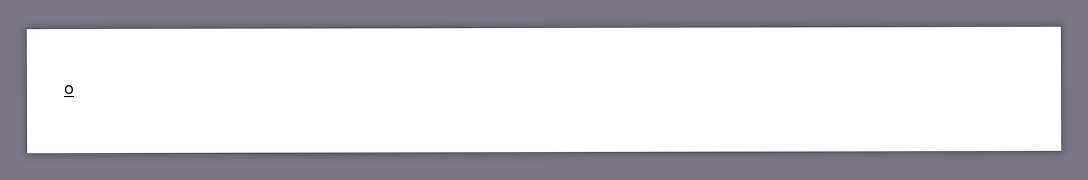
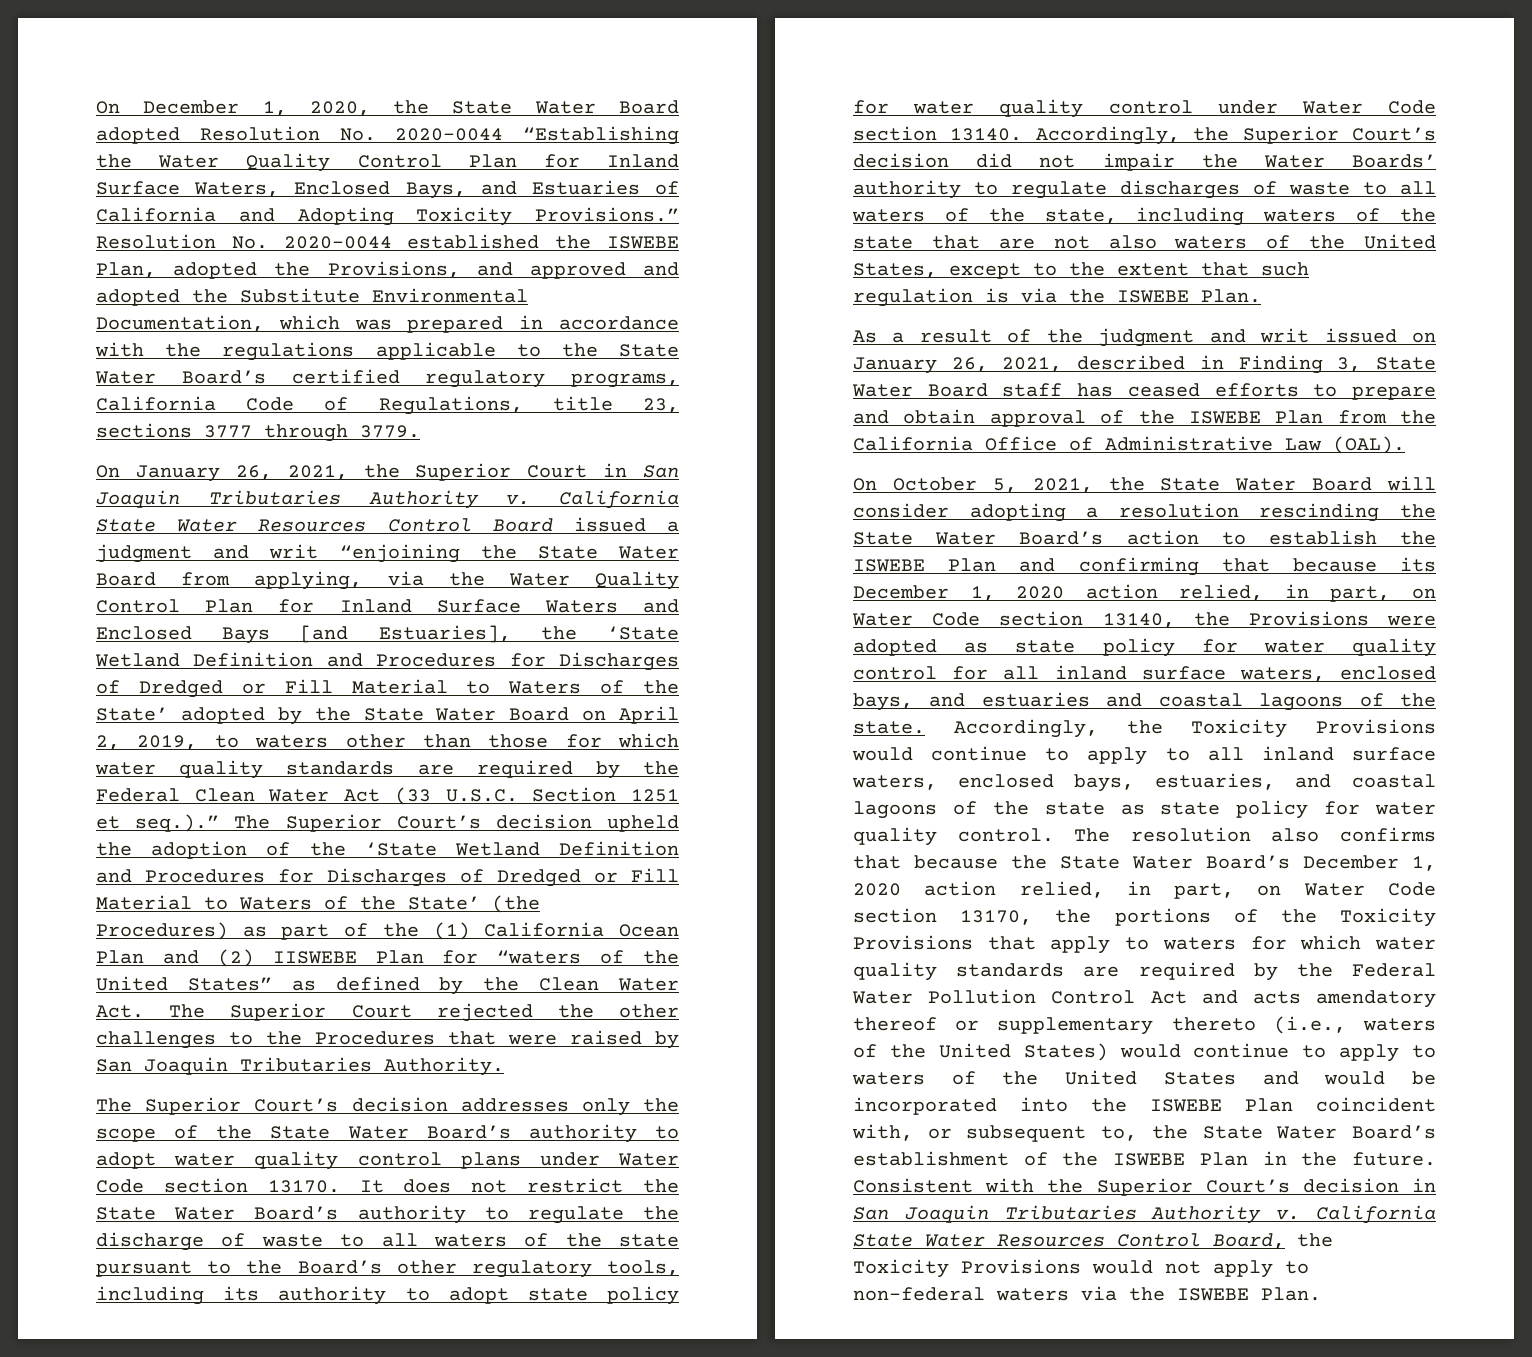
[63,85,75,95] o -> [96,100,679,116] [96,126,679,145] [96,153,679,172] [96,180,680,199] [96,207,679,226] [96,234,679,249] [96,261,679,279] [96,288,528,306] [96,315,679,333] [95,342,679,361] [95,369,679,388] [96,396,679,415] [96,423,420,442] [96,463,679,482] [96,490,679,509] [96,517,679,532] [96,544,679,563] [96,571,679,590] [96,599,679,613] [96,625,679,644] [95,652,679,671] [96,679,679,698] [96,706,679,725] [96,733,679,750] [95,760,679,779] [96,787,679,805] [96,814,679,832] [96,841,679,859] [96,868,679,887] [96,895,540,913] [96,922,679,940] [96,949,679,967] [96,976,679,995] [96,1003,679,1022] [96,1030,679,1049] [96,1057,504,1076] [96,1097,679,1116] [96,1124,679,1143] [96,1151,679,1170] [96,1178,679,1193] [96,1205,679,1224] [96,1232,679,1251] [96,1260,679,1278] [96,1286,680,1305] [853,99,1436,118] [853,126,1436,145] [853,153,1436,171] [853,180,1436,199] [852,207,1436,226] [853,234,1436,249] [853,262,1309,279] [853,288,1261,307] [853,328,1436,347] [853,355,1436,374] [852,383,1436,400] [853,409,1436,427] [853,436,1405,454] [853,476,1436,493] [853,503,1436,522] [853,530,1436,545] [853,557,1436,576] [853,584,1436,602] [852,611,1436,628] [853,638,1436,657] [853,665,1436,682] [853,692,1436,711] [853,719,1436,738] [852,746,1436,765] [852,773,1436,792] [853,800,1436,819] [853,827,1436,846] [853,855,1436,871] [853,881,1436,899] [853,908,1436,927] [853,935,1436,954] [853,962,1436,981] [852,989,1436,1008] [853,1016,1436,1035] [853,1043,1436,1062] [852,1070,1436,1085] [853,1097,1436,1115] [852,1124,1436,1142] [853,1151,1436,1166] [853,1178,1436,1196] [853,1205,1436,1224] [853,1233,1333,1249] [853,1259,1309,1278] [853,1286,1321,1301] On December 1, 2020, the State Water Board adopted Resolution No. 2020-0044 “Establishing the Water Quality Control Plan for Inland Surface Waters, Enclosed Bays, and Estuaries of California and Adopting Toxicity Provisions.” Resolution No. 2020-0044 established the ISWEBE Plan, adopted the Provisions, and approved and adopted the Substitute Environmental Documentation, which was prepared in accordance with the regulations applicable to the State Water Board’s certified regulatory programs, California Code of Regulations, title 23, sections 3777 through 3779. // On January 26, 2021, the Superior Court in San Joaquin Tributaries Authority v. California State Water Resources Control Board issued a judgment and writ “enjoining the State Water Board from applying, via the Water Quality Control Plan for Inland Surface Waters and Enclosed Bays [and Estuaries], the ‘State Wetland Definition and Procedures for Discharges of Dredged or Fill Material to Waters of the State’ adopted by the State Water Board on April 2, 2019, to waters other than those for which water quality standards are required by the Federal Clean Water Act (33 U.S.C. Section 1251 et seq.).” The Superior Court’s decision upheld the adoption of the ‘State Wetland Definition and Procedures for Discharges of Dredged or Fill Material to Waters of the State’ (the Procedures) as part of the (1) California Ocean Plan and (2) IISWEBE Plan for “waters of the United States” as defined by the Clean Water Act. The Superior Court rejected the other challenges to the Procedures that were raised by San Joaquin Tributaries Authority. // The Superior Court’s decision addresses only the scope of the State Water Board’s authority to adopt water quality control plans under Water Code section 13170. It does not restrict the State Water Board’s authority to regulate the discharge of waste to all waters of the state pursuant to the Board’s other regulatory tools, including its authority to adopt state policy for water quality control under Water Code section 13140. Accordingly, the Superior Court’s decision did not impair the Water Boards’ authority to regulate discharges of waste to all waters of the state, including waters of the state that are not also waters of the United States, except to the extent that such regulation is via the ISWEBE Plan. // As a result of the judgment and writ issued on January 26, 2021, described in Finding 3, State Water Board staff has ceased efforts to prepare and obtain approval of the ISWEBE Plan from the California Office of Administrative Law (OAL). // On October 5, 2021, the State Water Board will consider adopting a resolution rescinding the State Water Board’s action to establish the ISWEBE Plan and confirming that because its December 1, 2020 action relied, in part, on Water Code section 13140, the Provisions were adopted as state policy for water quality control for all inland surface waters, enclosed bays, and estuaries and coastal lagoons of the state. Accordingly, the Toxicity Provisions would continue to apply to all inland surface waters, enclosed bays, estuaries, and coastal lagoons of the state as state policy for water quality control. The resolution also confirms that because the State Water Board’s December 1, 2020 action relied, in part, on Water Code section 13170, the portions of the Toxicity Provisions that apply to waters for which water quality standards are required by the Federal Water Pollution Control Act and acts amendatory thereof or supplementary thereto (i.e., waters of the United States) would continue to apply to waters of the United States and would be incorporated into the ISWEBE Plan coincident with, or subsequent to, the State Water Board’s establishment of the ISWEBE Plan in the future. Consistent with the Superior Court’s decision in San Joaquin Tributaries Authority v. California State Water Resources Control Board, the Toxicity Provisions would not apply to non-federal waters via the ISWEBE Plan.

